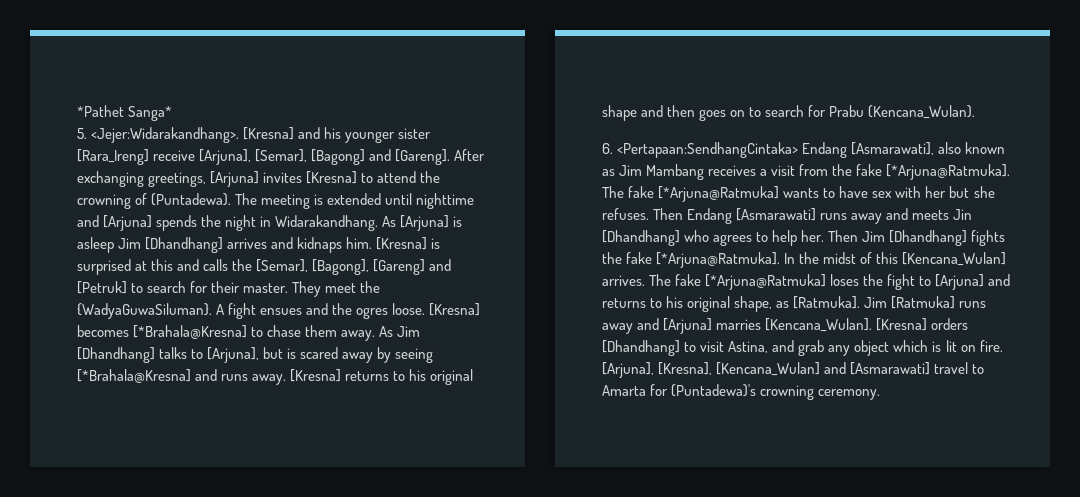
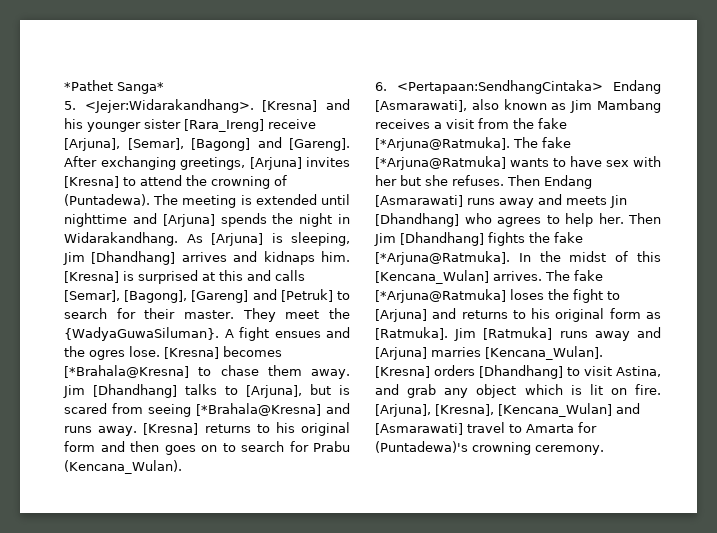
[77,237,114,253] asleep -> [291,232,350,246] sleeping,
[232,259,253,271] the -> (305, 275) none
[392,303,426,315] loose. -> [129,346,160,357] lose.
[379,326,394,337] As -> (351, 374) none
[342,347,392,363] away by -> [112,403,143,414] from
[602,105,637,121] shape -> [64,441,95,452] form
[734,296,773,312] shape, -> [609,308,641,319] form

